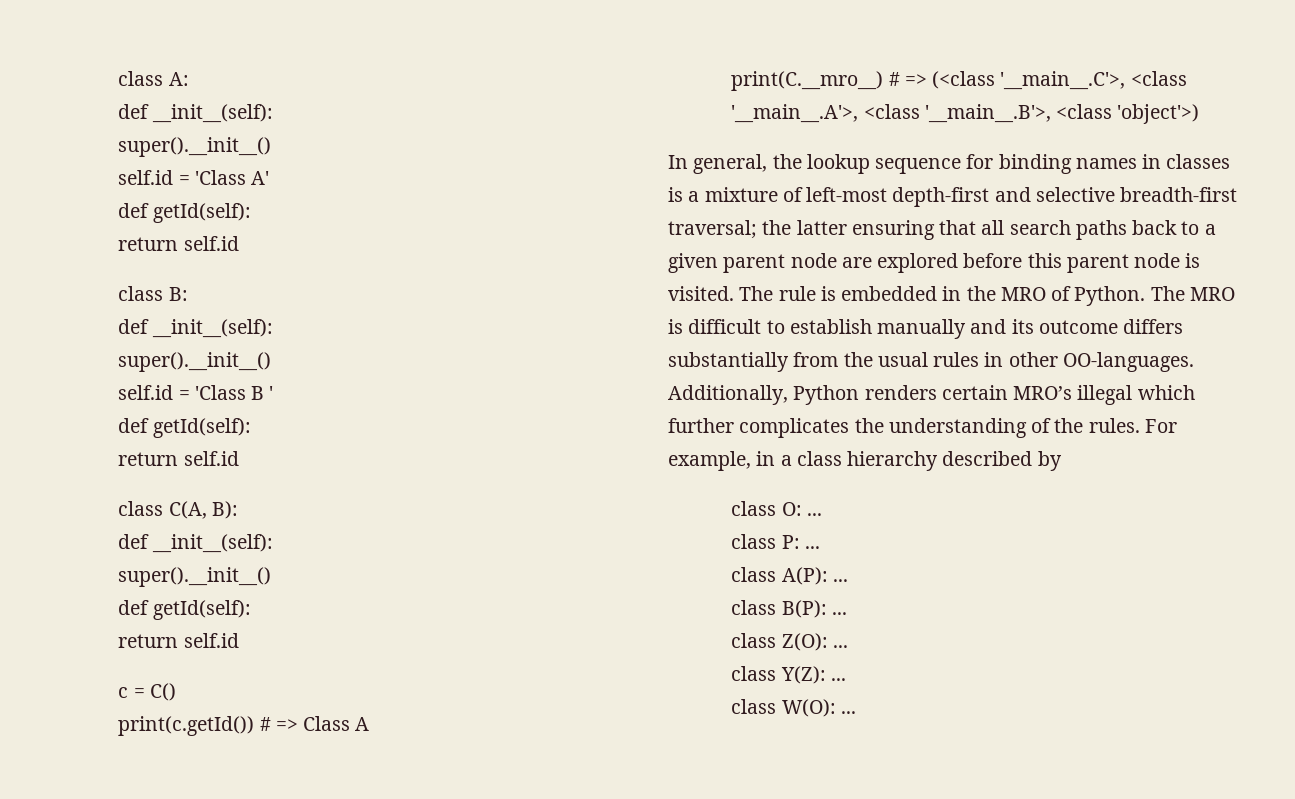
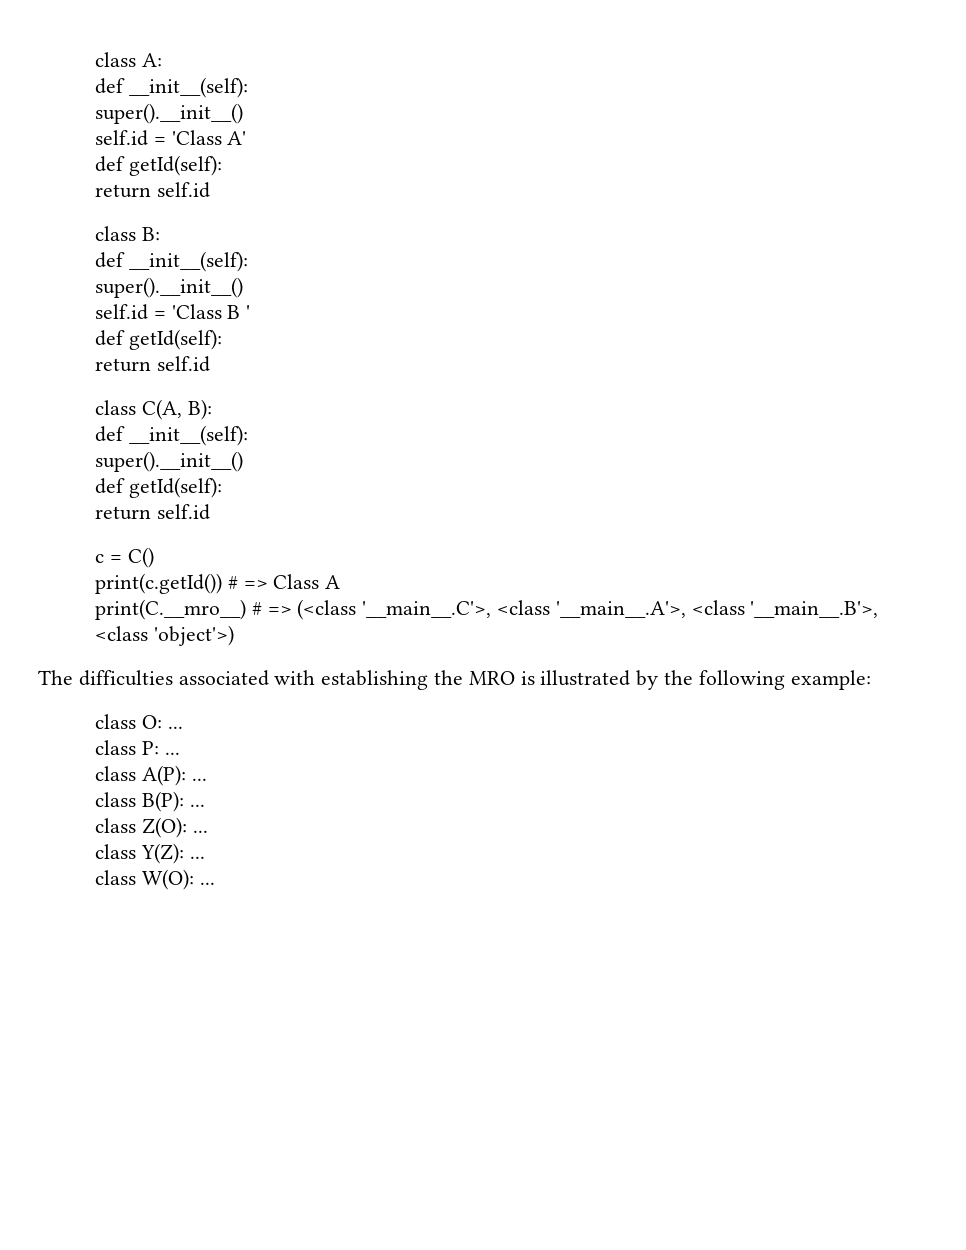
[668,154,1231,174] [668,187,1238,207] [668,220,1216,240] [668,253,1201,273] [668,286,1235,306] [668,319,1184,339] [668,352,1194,372] [668,385,1195,405] [668,418,1177,438] [668,451,1062,471] In general, the lookup sequence for binding names in classes is a mixture of left-most depth-first and selective breadth-first traversal; the latter ensuring that all search paths back to a given parent node are explored before this parent node is visited. The rule is embedded in the MRO of Python. The MRO is difficult to establish manually and its outcome differs substantially from the usual rules in other OO-languages. Additionally, Python renders certain MRO’s illegal which further complicates the understanding of the rules. For example, in a class hierarchy described by -> [38,670,871,690] The difficulties associated with establishing the MRO is illustrated by the following example:

